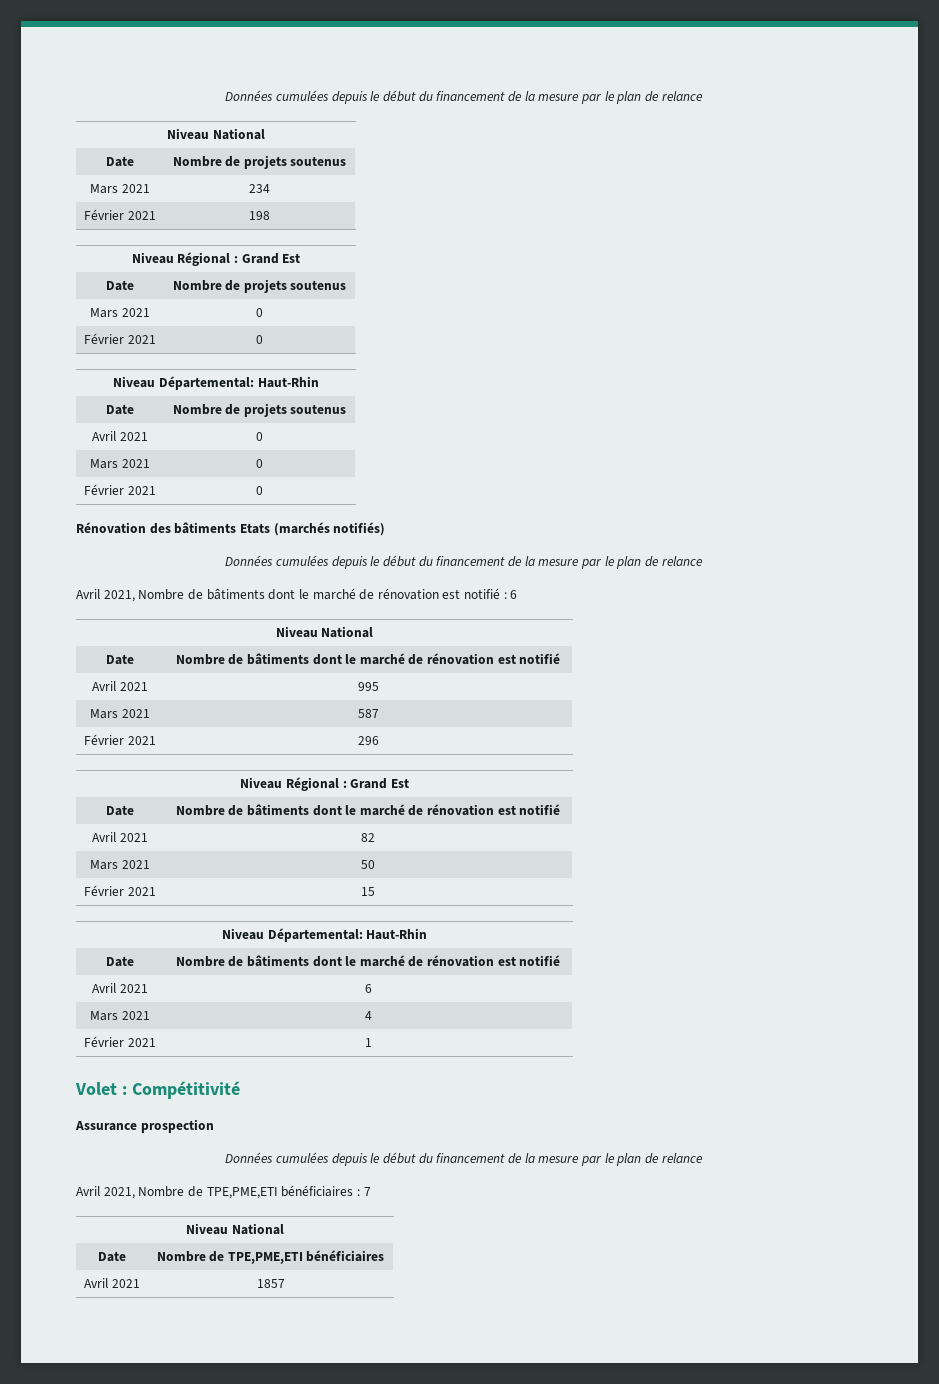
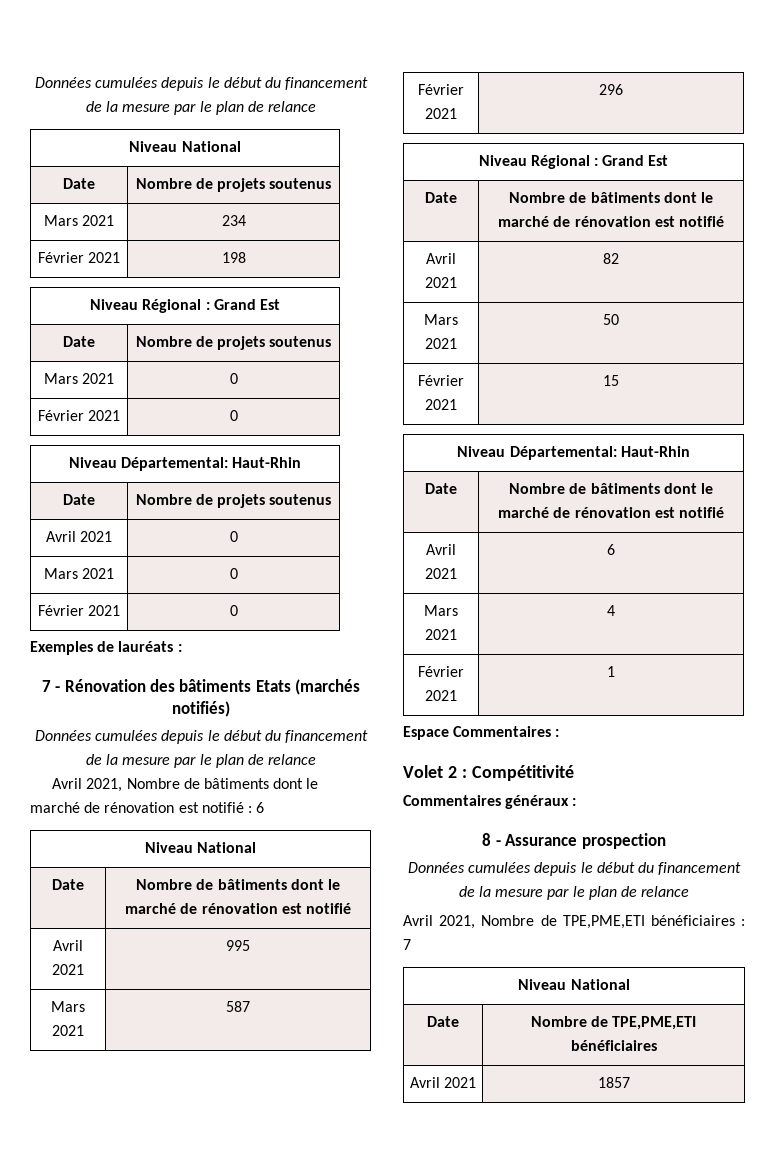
(263, 490) none -> [30,641,182,655] [41,680,61,692] Exemples de lauréats : // 7 -
(372, 1042) none -> [403,726,560,740] // Espace Commentaires :
(117, 1088) none -> [447,766,457,778] 2
(240, 1090) none -> [403,795,577,809] [482,833,501,846] Commentaires généraux : // 8 -

